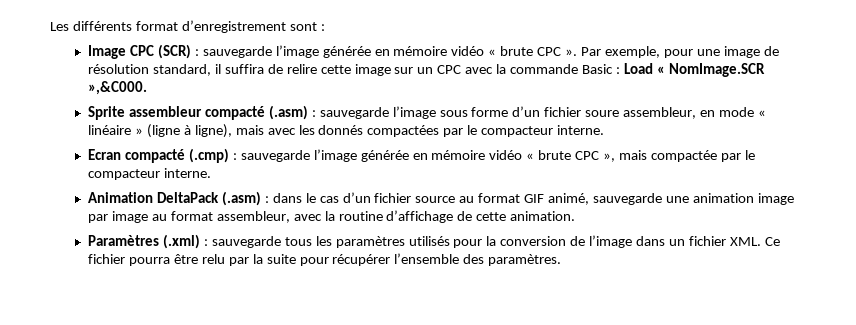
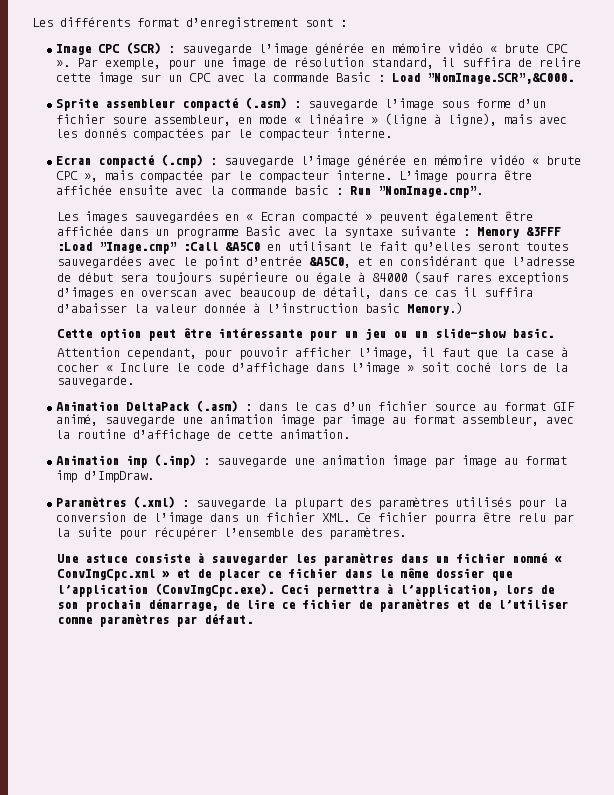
[656,63,765,77] [88,81,148,95] « NomImage.SCR »,&C000. -> [427,73,575,84] ”NomImage.SCR”,&C000.
(212, 173) none -> [399,170,533,183] [56,185,484,198] [57,211,534,224] [57,226,562,239] [57,241,569,254] [57,256,576,269] [57,271,569,285] [57,287,534,300] [57,302,464,315] [57,328,555,341] [57,347,569,360] [57,362,569,374] [57,376,135,387] L’image pourra être affichée ensuite avec la commande basic : Run ”NomImage.cmp”. // Les images sauvegardées en « Ecran compacté » peuvent également être affichée dans un programme Basic avec la syntaxe suivante : Memory &3FFF :Load ”Image.cmp” :Call &A5C0 en utilisant le fait qu’elles seront toutes sauvegardées avec le point d’entrée &A5C0, et en considérant que l’adresse de début sera toujours supérieure ou égale à &4000 (sauf rares exceptions d’images en overscan avec beaucoup de détail, dans ce cas il suffira d’abaisser la valeur donnée à l’instruction basic Memory.) // Cette option peut être intéressante pour un jeu ou un slide-show basic. // Attention cependant, pour pouvoir afficher l’image, il faut que la case à cocher « Inclure le code d’affichage dans l’image » soit coché lors de la sauvegarde.
(576, 216) none -> [56,454,568,468] [56,470,155,483] // Animation imp (.imp) : sauvegarde une animation image par image au format imp d’ImpDraw.
[284,236,332,246] tous les -> [273,498,372,510] la plupart des
(562, 260) none -> [57,553,563,566] [57,568,513,581] [57,583,555,597] [57,599,569,612] [57,614,254,627] // Une astuce consiste à sauvegarder les paramètres dans un fichier nommé « ConvImgCpc.xml » et de placer ce fichier dans le même dossier que l’application (ConvImgCpc.exe). Ceci permettra à l’application, lors de son prochain démarrage, de lire ce fichier de paramètres et de l’utiliser comme paramètres par défaut.

